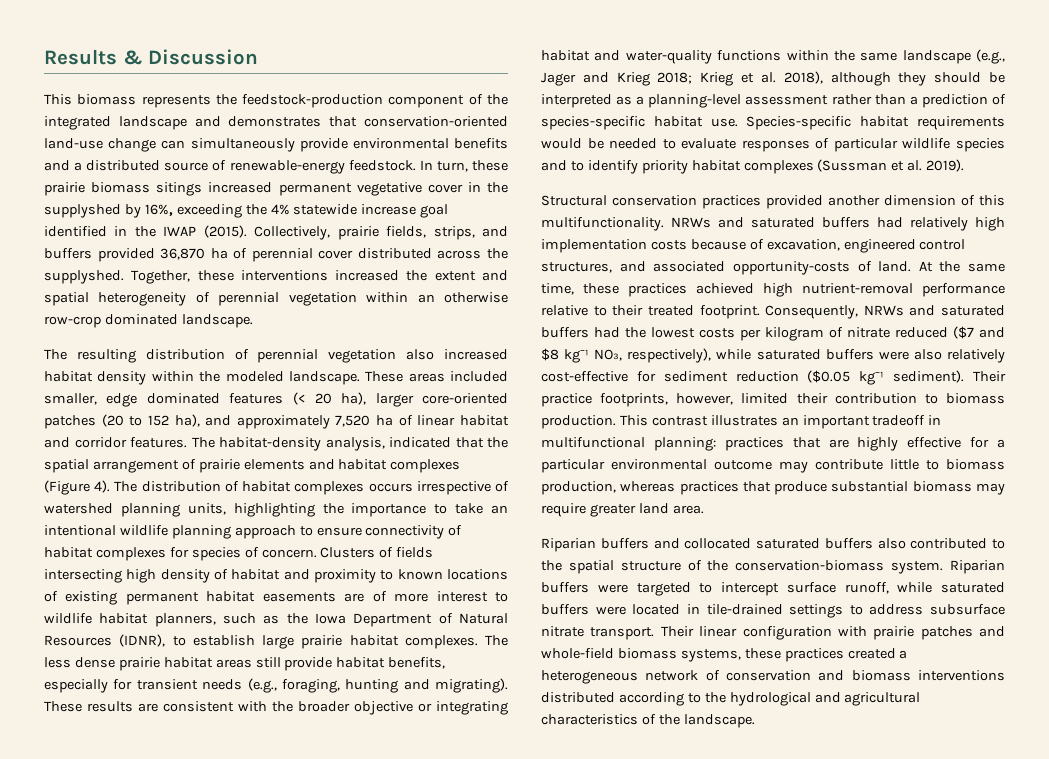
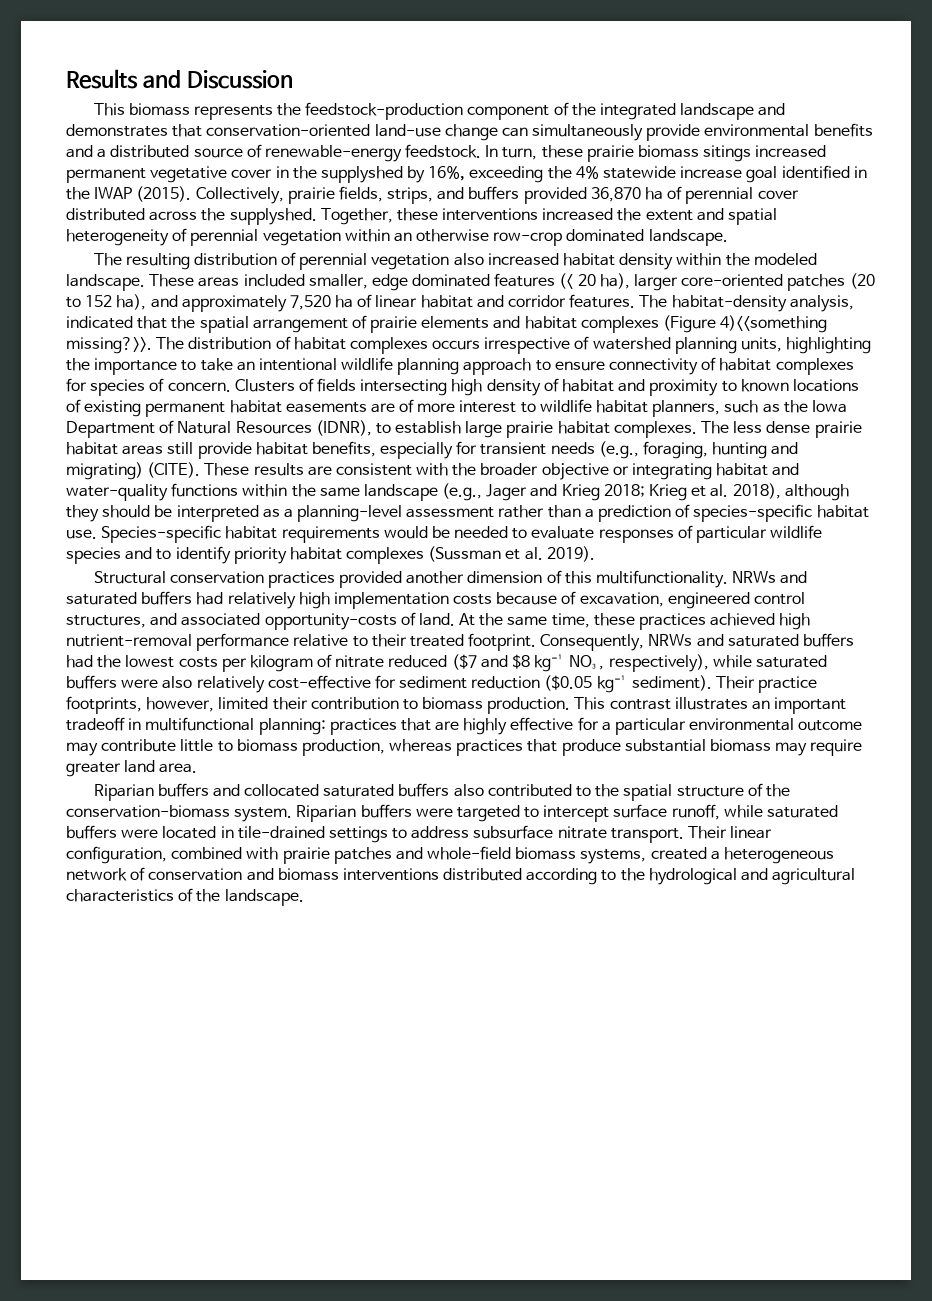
[122,50,143,65] & -> [142,70,181,88] and
[94,480,111,493] 4). -> [720,315,828,333] [66,337,152,354] 4)<<something missing?>>.
[435,678,508,693] migrating). -> [66,462,201,480] migrating) (CITE).
[742,626,832,640] configuration -> [66,846,243,864] configuration, combined
[744,648,844,662] these practices -> (647, 856) none

